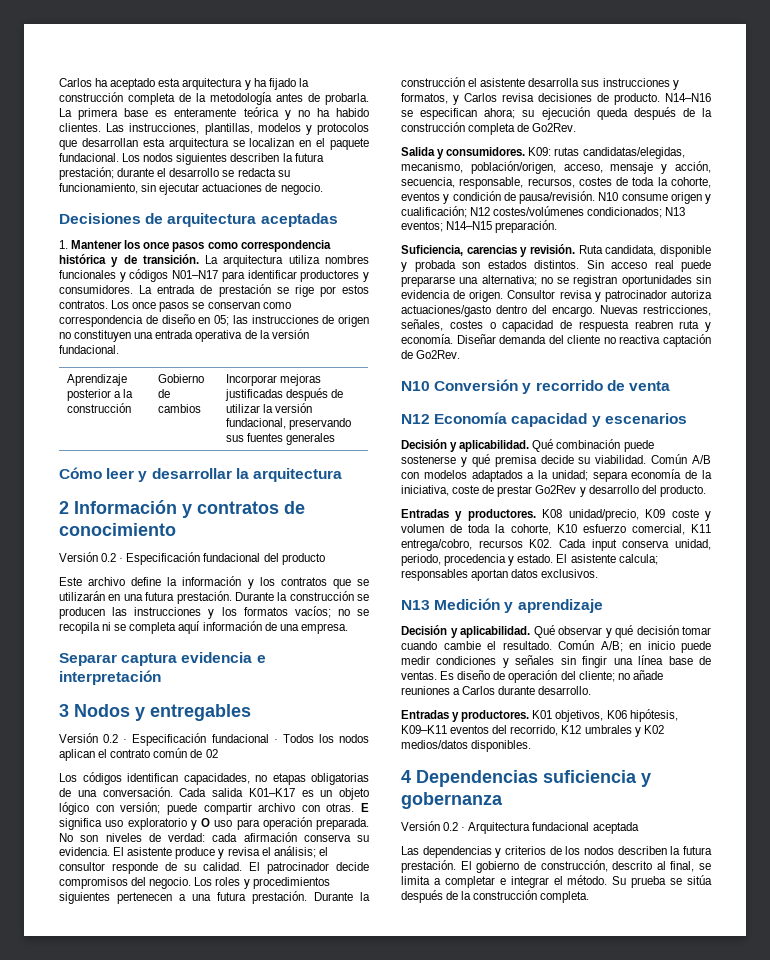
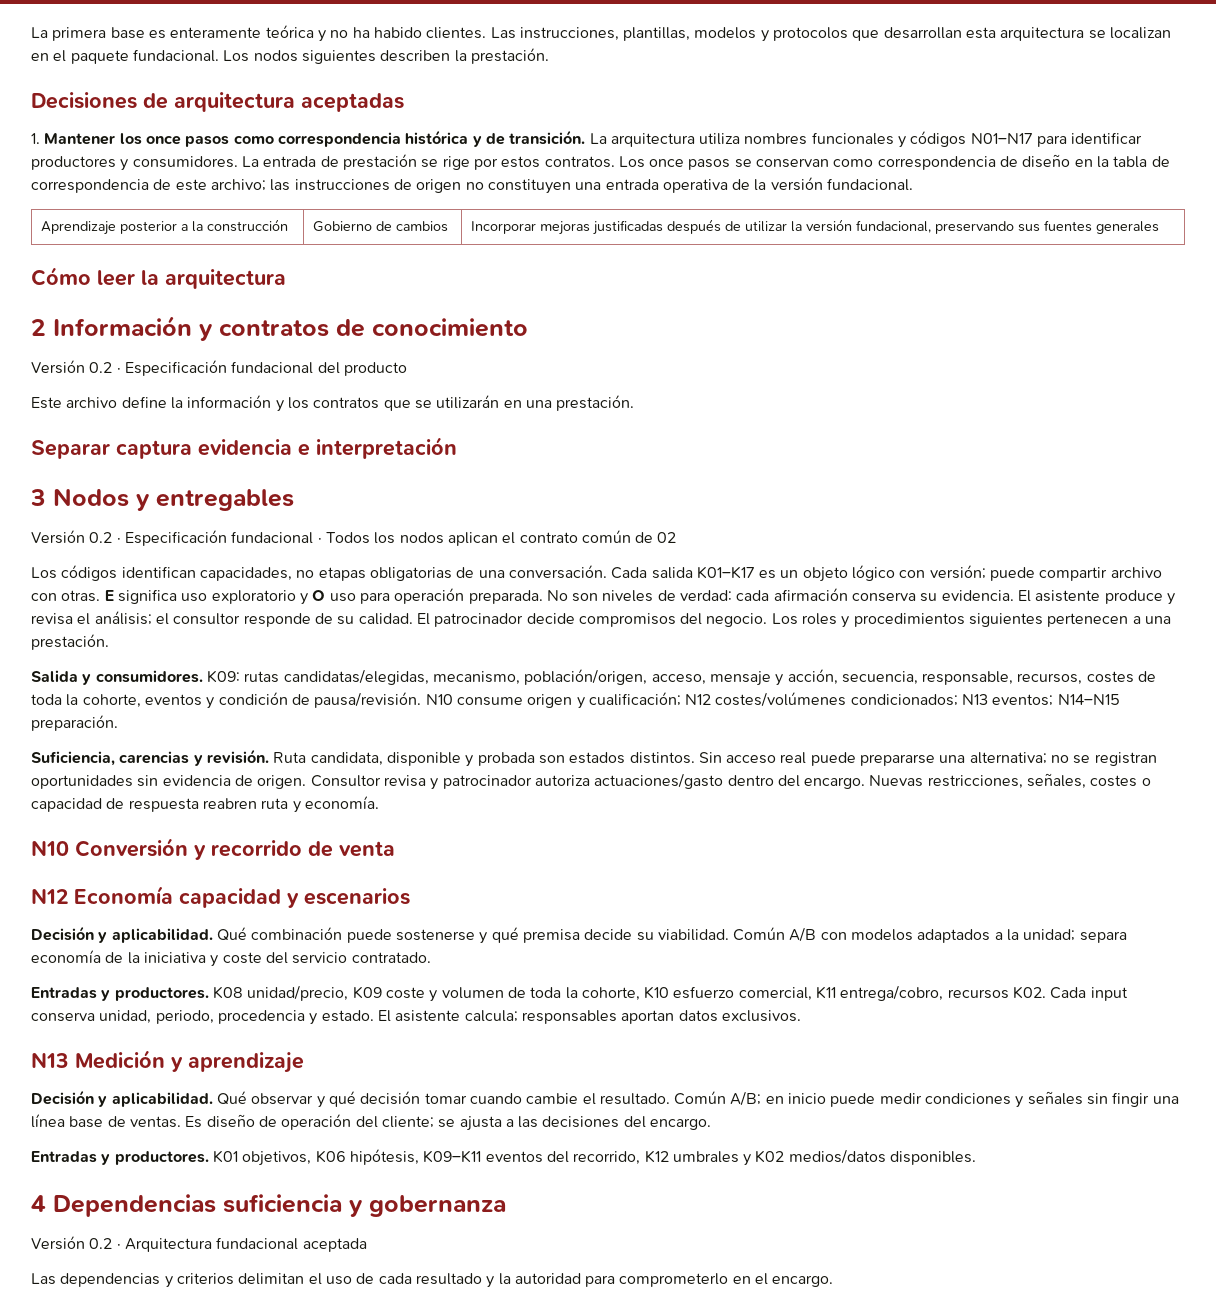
[59,78,309,90] [59,92,369,105] Carlos ha aceptado esta arquitectura y ha fijado la construcción completa de la metodología antes de probarla. -> (31, 32) none
[294,153,324,162] [59,167,290,180] [59,183,323,195] futura prestación; durante el desarrollo se redacta su funcionamiento, sin ejecutar actuaciones de negocio. -> [470,48,549,64] prestación.
[214,315,229,326] 05; -> [1097,156,1170,168] [31,179,266,193] la tabla de correspondencia de este archivo;
[138,468,232,482] y desarrollar -> (135, 278) none
[145,591,369,604] [59,606,369,619] [59,621,348,634] futura prestación. Durante la construcción se producen las instrucciones y los formatos vacíos; no se recopila ni se completa aquí información de una empresa. -> [556,395,635,411] prestación.
[217,891,370,904] [401,77,679,90] [401,93,711,105] [401,107,712,120] [401,122,577,135] futura prestación. Durante la construcción el asistente desarrolla sus instrucciones y formatos, y Carlos revisa decisiones de producto. N14–N16 se especifican ahora; su ejecución queda después de la construcción completa de Go2Rev. -> [31,634,109,650] prestación.
[456,334,711,347] [401,350,461,359] Diseñar demanda del cliente no reactiva captación de Go2Rev. -> (379, 802) none
[401,485,706,497] iniciativa, coste de prestar Go2Rev y desarrollo del producto. -> [143,952,431,967] iniciativa y coste del servicio contratado.
[617,670,663,680] [401,686,592,695] no añade reuniones a Carlos durante desarrollo. -> [438,1116,712,1131] se ajusta a las decisiones del encargo.
[549,846,712,855] [401,860,711,873] [401,875,712,888] [401,890,590,903] de los nodos describen la futura prestación. El gobierno de construcción, descrito al final, se limita a completar e integrar el método. Su prueba se sitúa después de la construcción completa. -> [238,1273,834,1288] delimitan el uso de cada resultado y la autoridad para comprometerlo en el encargo.

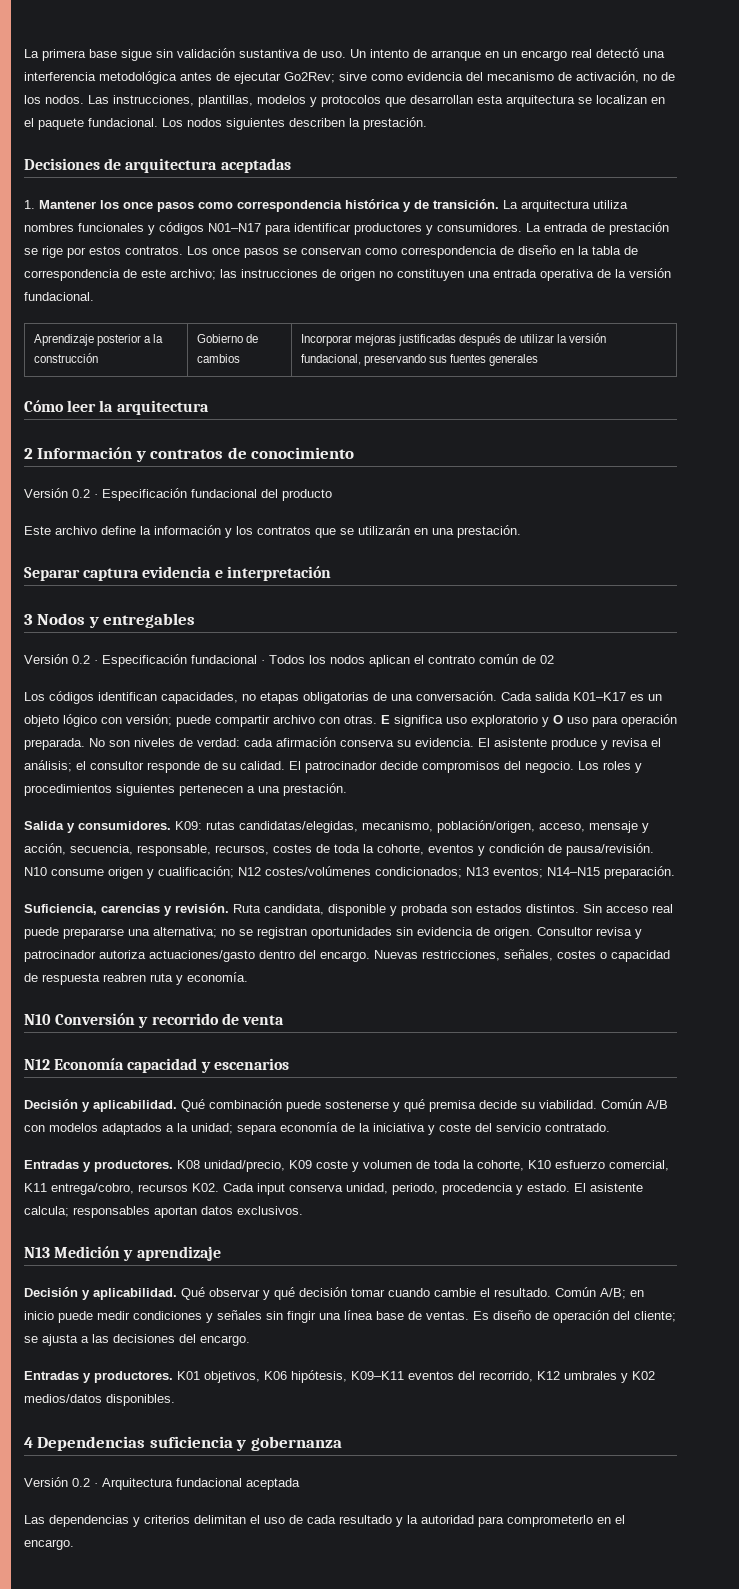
[148,25,487,42] es enteramente teórica y no ha habido clientes. -> [121,48,665,61] [24,71,675,84] [24,95,84,104] sigue sin validación sustantiva de uso. Un intento de arranque en un encargo real detectó una interferencia metodológica antes de ejecutar Go2Rev; sirve como evidencia del mecanismo de activación, no de los nodos.

